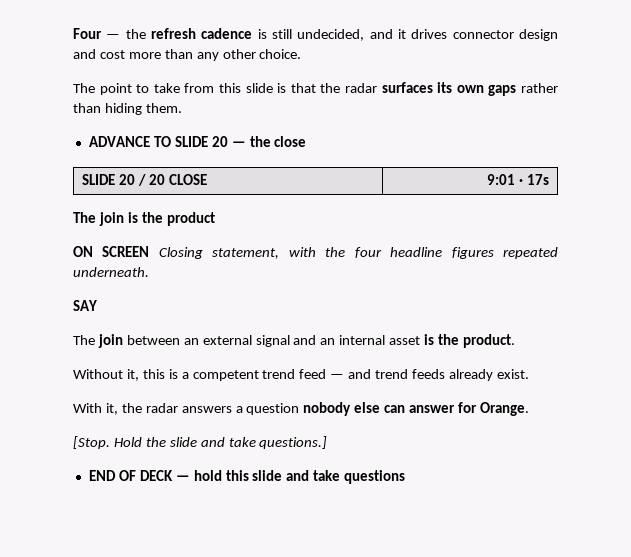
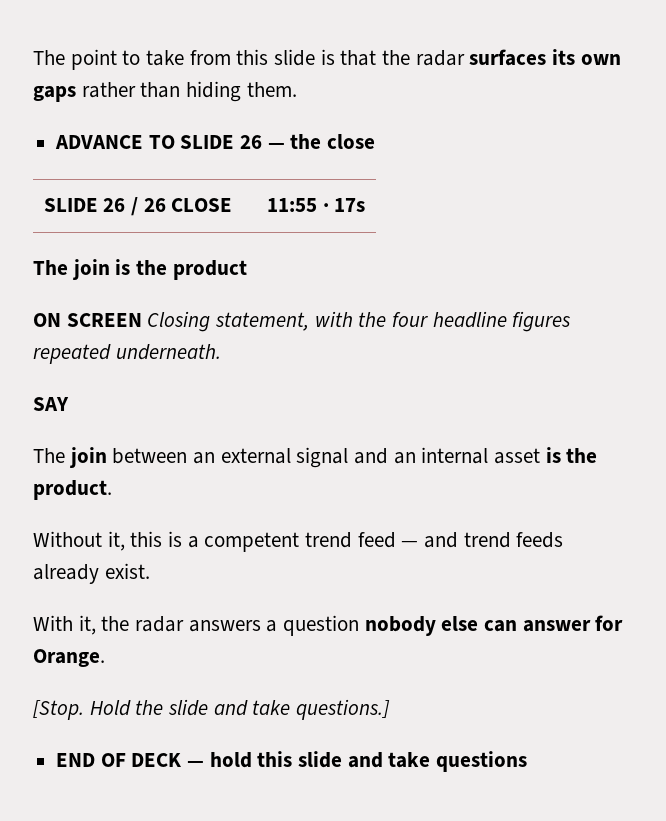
[73,28,558,41] [73,49,302,61] Four — the refresh cadence is still undecided, and it drives connector design and cost more than any other choice. // -> (33, 57) none
[211,136,228,147] 20 -> [240,135,263,149] 26
[119,174,166,186] 20 / 20 -> [103,197,166,216] 26 / 26
[486,174,515,185] 9:01 -> [266,198,317,212] 11:55

